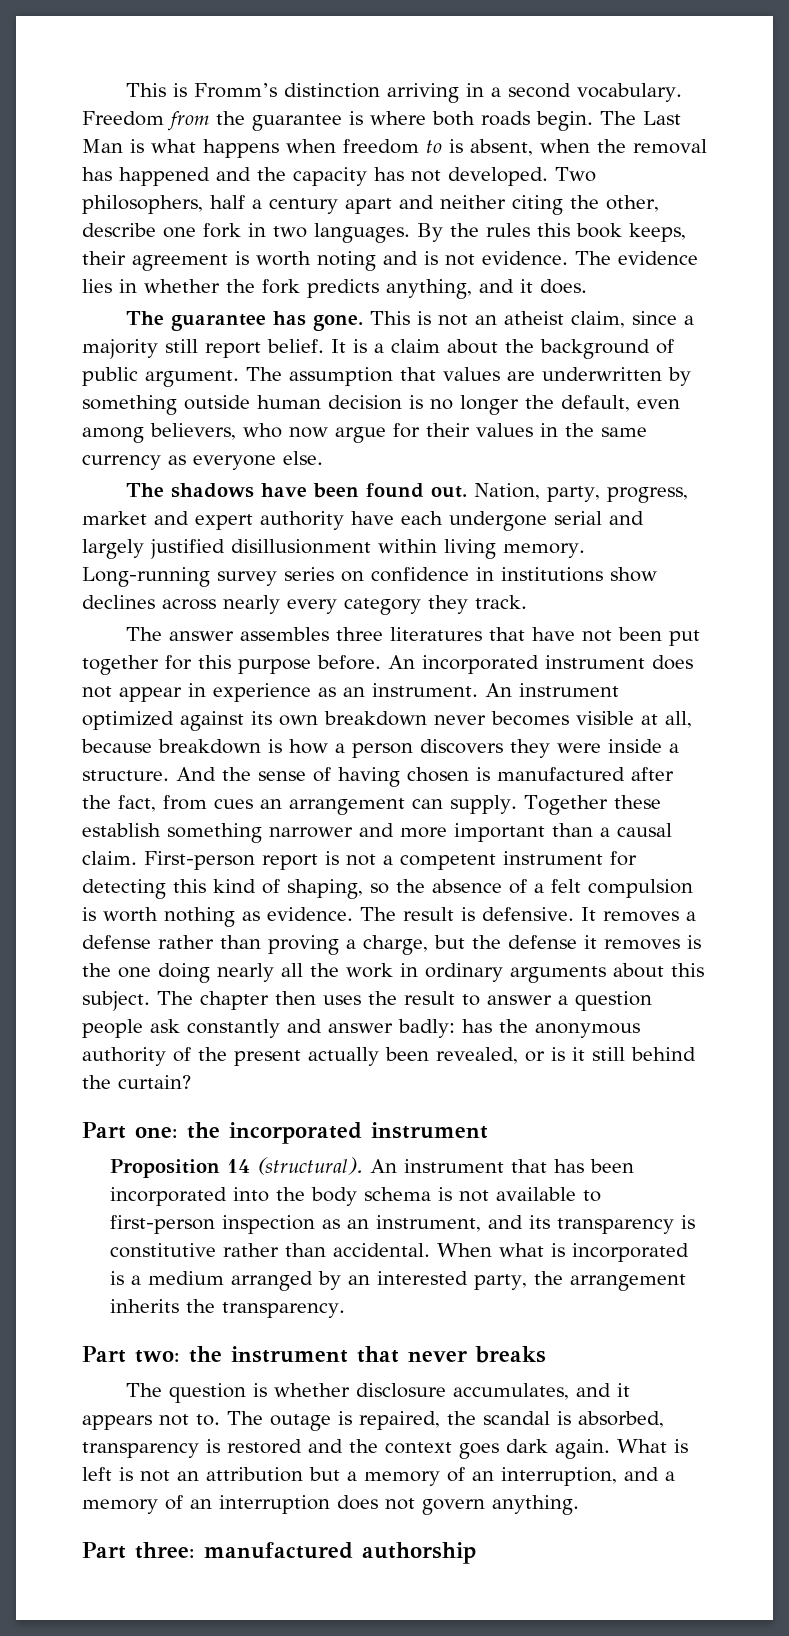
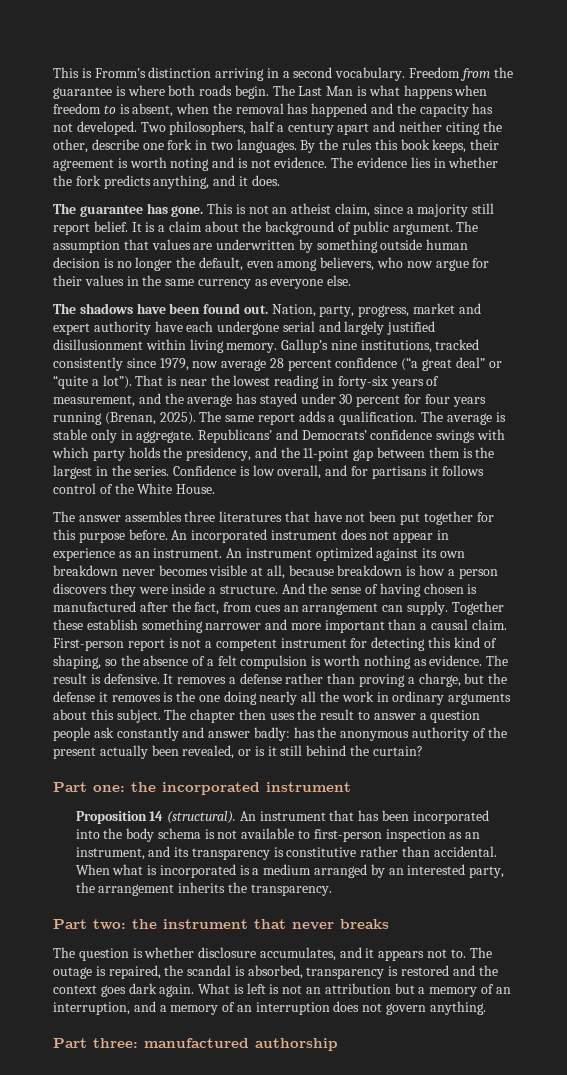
[82,567,657,587] [82,595,527,615] Long-running survey series on confidence in institutions show declines across nearly every category they track. -> [281,339,480,353] [53,357,502,371] [53,375,440,389] [53,393,486,407] [53,411,506,425] [53,429,506,443] [52,447,495,461] [53,465,485,479] [53,483,216,494] Gallup’s nine institutions, tracked consistently since 1979, now average 28 percent confidence (“a great deal” or “quite a lot”). That is near the lowest reading in forty-six years of measurement, and the average has stayed under 30 percent for four years running (Brenan, 2025). The same report adds a qualification. The average is stable only in aggregate. Republicans’ and Democrats’ confidence swings with which party holds the presidency, and the 11-point gap between them is the largest in the series. Confidence is low overall, and for partisans it follows control of the White House.

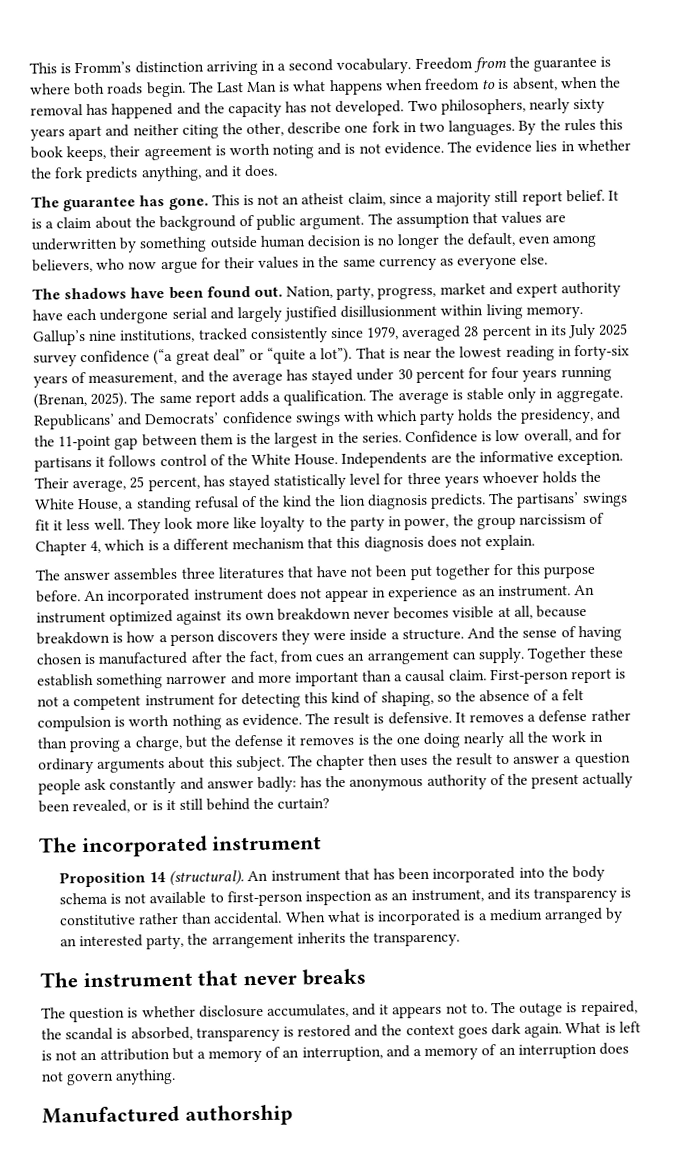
[250,121,334,135] half a century -> [529,98,606,114] [30,128,65,141] nearly sixty years
[192,358,332,371] now average 28 percent -> [401,323,629,342] [33,354,77,367] averaged 28 percent in its July 2025 survey
(216, 489) none -> [341,450,624,468] [34,470,602,493] [34,492,628,513] [35,512,606,534] [35,534,536,556] Independents are the informative exception. Their average, 25 percent, has stayed statistically level for three years whoever holds the White House, a standing refusal of the kind the lion diagnosis predicts. The partisans’ swings fit it less well. They look more like loyalty to the party in power, the group narcissism of Chapter 4, which is a different mechanism that this diagnosis does not explain.
[53,782,156,792] Part one: the -> [39,837,77,853] The
[53,919,157,930] Part two: the -> [40,972,78,988] The
[53,1038,249,1048] Part three: manufactured -> [42,1105,180,1124] Manufactured

